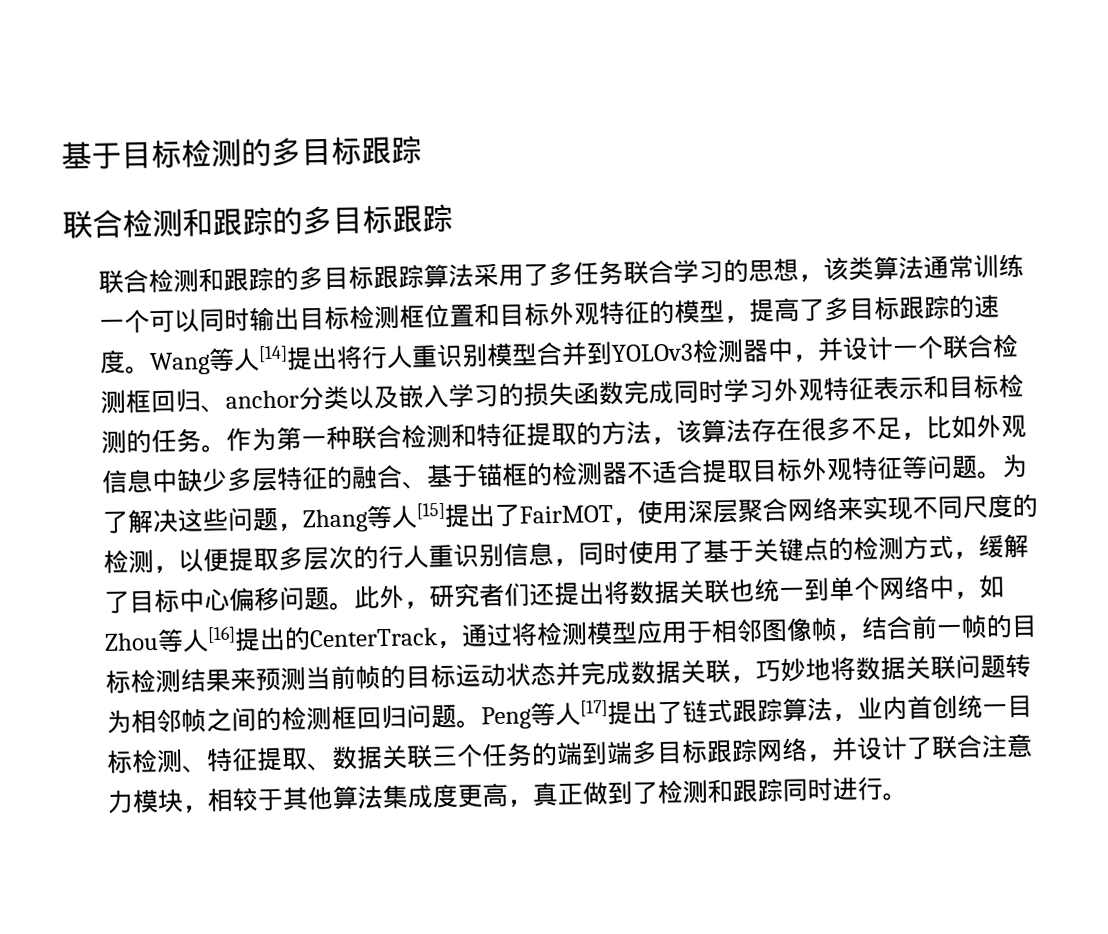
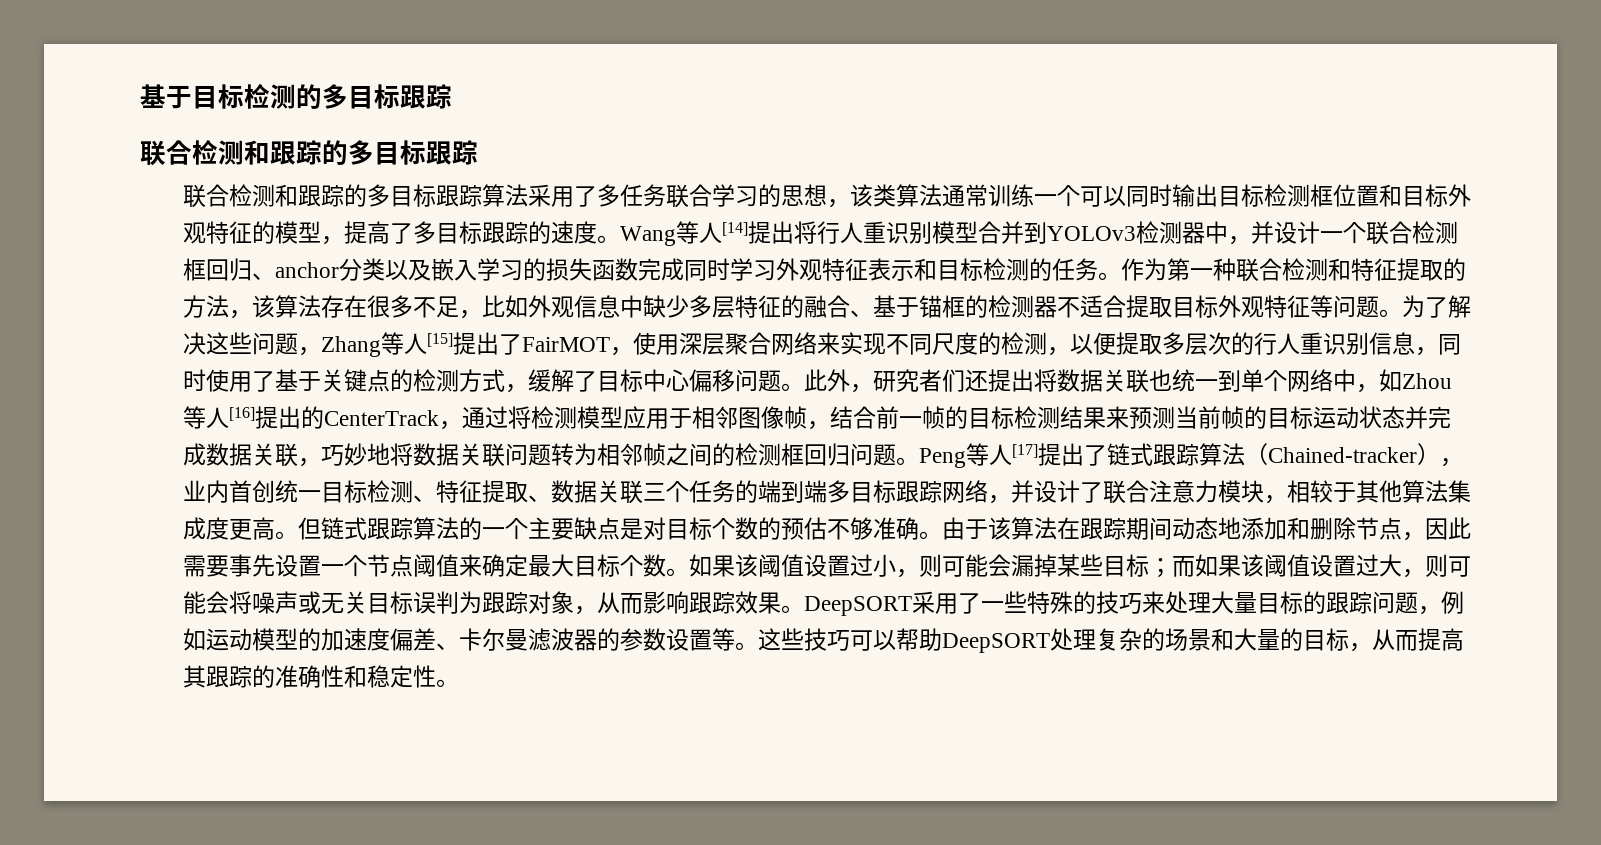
(834, 709) none -> [1244,443,1440,465] （Chained-tracker）
[507,776,884,808] ，真正做到了检测和跟踪同时进行 -> [274,517,1471,541] [182,554,1471,578] [182,591,1464,616] [182,628,1464,653] [182,665,436,688] 。但链式跟踪算法的一个主要缺点是对目标个数的预估不够准确。由于该算法在跟踪期间动态地添加和删除节点，因此需要事先设置一个节点阈值来确定最大目标个数。如果该阈值设置过小，则可能会漏掉某些目标；而如果该阈值设置过大，则可能会将噪声或无关目标误判为跟踪对象，从而影响跟踪效果。DeepSORT采用了一些特殊的技巧来处理大量目标的跟踪问题，例如运动模型的加速度偏差、卡尔曼滤波器的参数设置等。这些技巧可以帮助DeepSORT处理复杂的场景和大量的目标，从而提高其跟踪的准确性和稳定性

